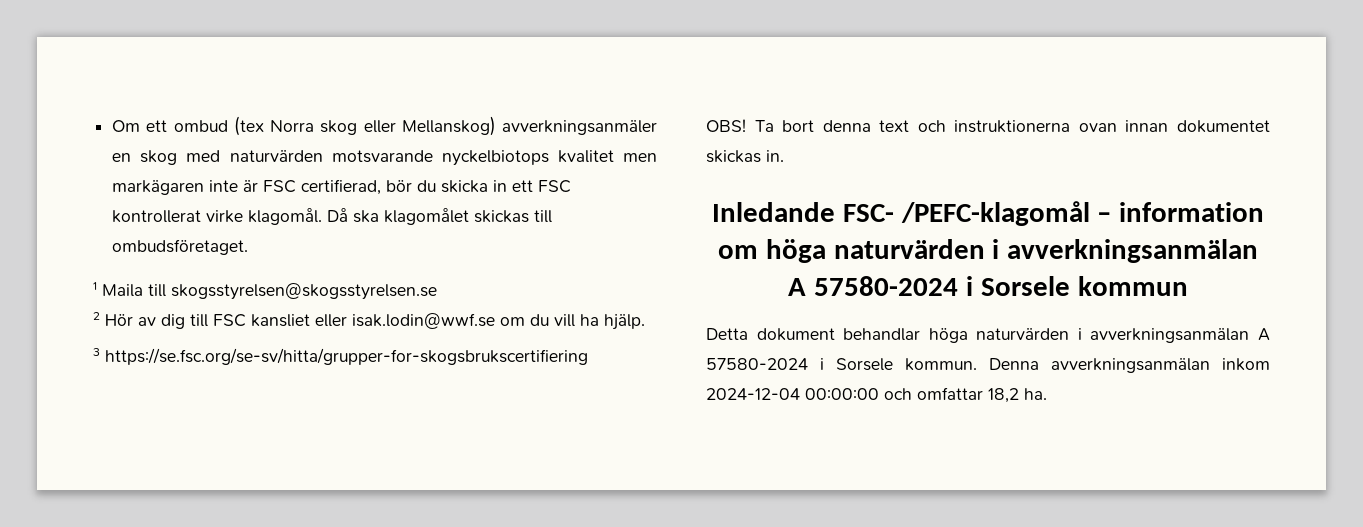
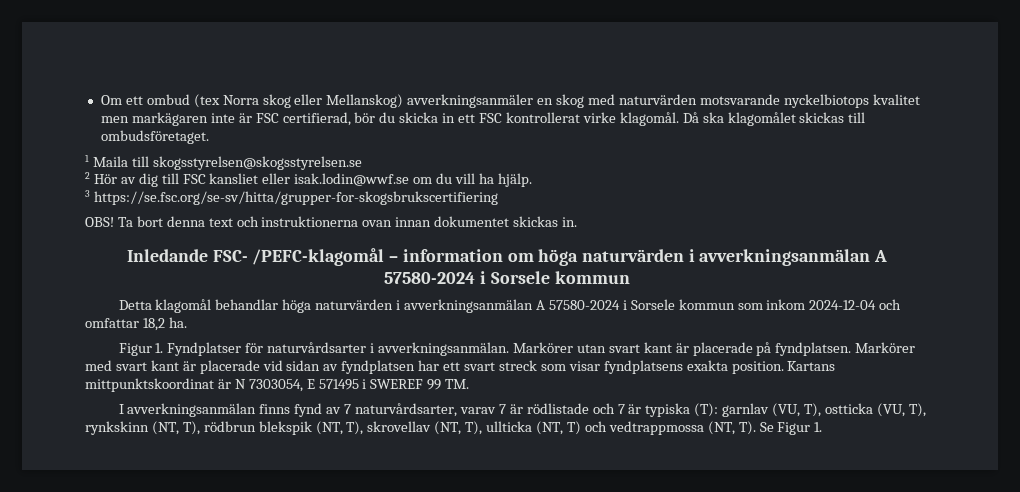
[756,328,835,341] dokument -> [155,299,212,313] klagomål
[905,358,1210,373] kommun. Denna avverkningsanmälan -> [678,299,763,310] kommun som
[805,388,879,400] 00:00:00 -> (877, 305) none
(1047, 394) none -> [118,342,916,356] [85,360,836,374] [85,378,470,392] [118,403,926,417] [85,421,823,435] // Figur 1. Fyndplatser för naturvårdsarter i avverkningsanmälan. Markörer utan svart kant är placerade på fyndplatsen. Markörer med svart kant är placerade vid sidan av fyndplatsen har ett svart streck som visar fyndplatsens exakta position. Kartans mittpunktskoordinat är N 7303054, E 571495 i SWEREF 99 TM. // I avverkningsanmälan finns fynd av 7 naturvårdsarter, varav 7 är rödlistade och 7 är typiska (T): garnlav (VU, T), ostticka (VU, T), rynkskinn (NT, T), rödbrun blekspik (NT, T), skrovellav (NT, T), ullticka (NT, T) och vedtrappmossa (NT, T). Se Figur 1.

